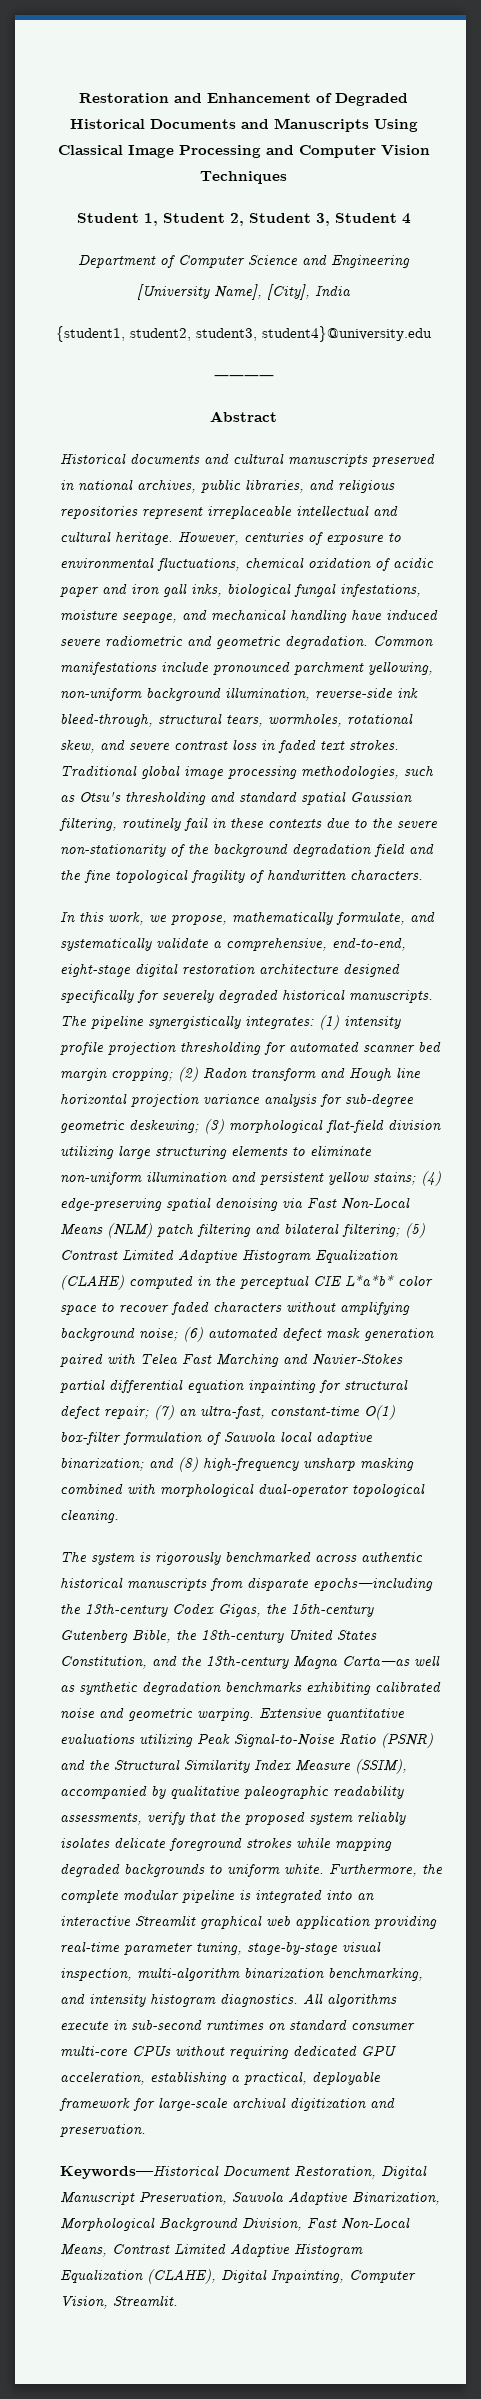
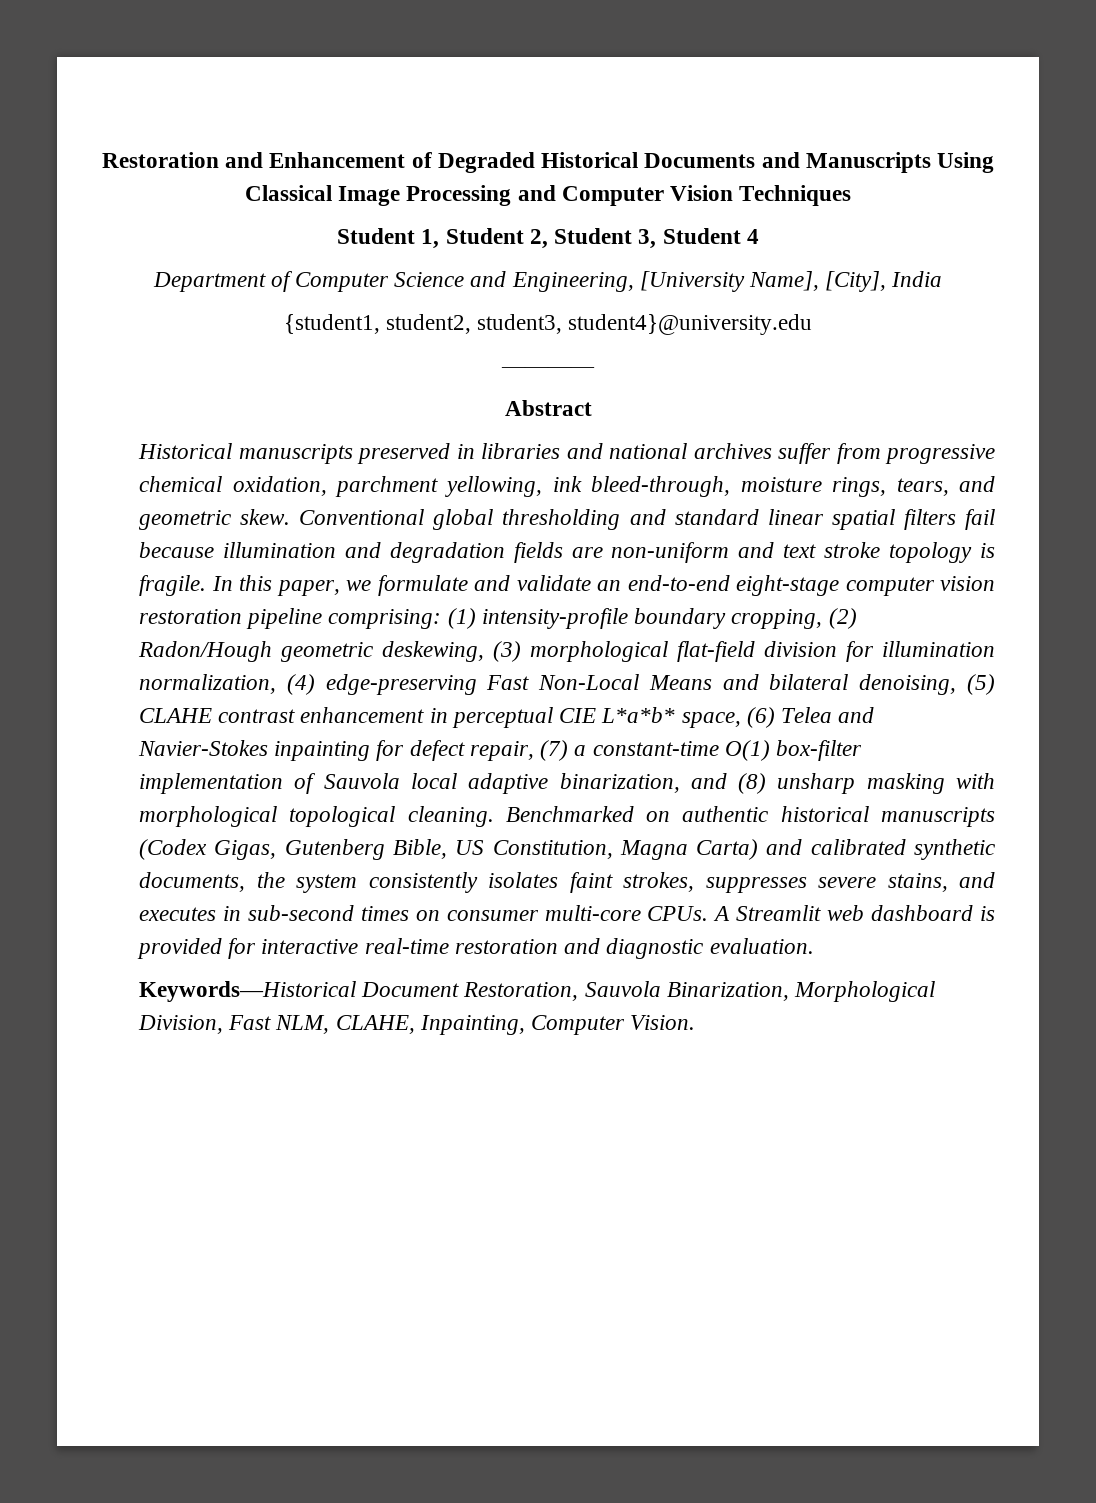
[331,255,410,268] Engineering // -> [511,272,634,292] Engineering,
[129,453,435,467] [59,479,395,493] [59,505,398,519] [59,531,401,545] [59,557,434,571] [59,583,421,597] [59,609,438,623] [59,635,433,649] [59,661,433,675] [59,687,418,701] [59,713,413,727] [59,739,399,753] [59,765,434,779] [59,791,412,805] [58,817,438,831] [59,843,434,857] [59,869,423,883] [59,911,435,925] [59,937,406,951] [59,963,400,977] [59,989,433,1003] [59,1015,401,1030] [59,1041,441,1055] [59,1067,421,1082] [59,1093,414,1107] [59,1119,441,1134] [59,1145,372,1159] [59,1171,441,1186] [59,1197,410,1211] [59,1223,425,1238] [59,1249,398,1263] [59,1275,433,1290] [59,1301,410,1315] [59,1327,434,1342] [59,1353,403,1367] [59,1379,408,1393] [59,1405,265,1420] documents and cultural manuscripts preserved in national archives, public libraries, and religious repositories represent irreplaceable intellectual and cultural heritage. However, centuries of exposure to environmental fluctuations, chemical oxidation of acidic paper and iron gall inks, biological fungal infestations, moisture seepage, and mechanical handling have induced severe radiometric and geometric degradation. Common manifestations include pronounced parchment yellowing, non-uniform background illumination, reverse-side ink bleed-through, structural tears, wormholes, rotational skew, and severe contrast loss in faded text strokes. Traditional global image processing methodologies, such as Otsu's thresholding and standard spatial Gaussian filtering, routinely fail in these contexts due to the severe non-stationarity of the background degradation field and the fine topological fragility of handwritten characters. // In this work, we propose, mathematically formulate, and systematically validate a comprehensive, end-to-end, eight-stage digital restoration architecture designed specifically for severely degraded historical manuscripts. The pipeline synergistically integrates: (1) intensity profile projection thresholding for automated scanner bed margin cropping; (2) Radon transform and Hough line horizontal projection variance analysis for sub-degree geometric deskewing; (3) morphological flat-field division utilizing large structuring elements to eliminate non-uniform illumination and persistent yellow stains; (4) edge-preserving spatial denoising via Fast Non-Local Means (NLM) patch filtering and bilateral filtering; (5) Contrast Limited Adaptive Histogram Equalization (CLAHE) computed in the perceptual CIE L*a*b* color space to recover faded characters without amplifying background noise; (6) automated defect mask generation paired with Telea Fast Marching and Navier-Stokes partial differential equation inpainting for structural defect repair; (7) an ultra-fast, -> [238,443,995,464] [139,476,995,497] [139,509,995,530] [139,542,995,563] [139,575,995,596] [139,608,857,629] [138,641,995,662] [139,674,995,695] [139,707,875,728] [138,740,587,761] manuscripts preserved in libraries and national archives suffer from progressive chemical oxidation, parchment yellowing, ink bleed-through, moisture rings, tears, and geometric skew. Conventional global thresholding and standard linear spatial filters fail because illumination and degradation fields are non-uniform and text stroke topology is fragile. In this paper, we formulate and validate an end-to-end eight-stage computer vision restoration pipeline comprising: (1) intensity-profile boundary cropping, (2) Radon/Hough geometric deskewing, (3) morphological flat-field division for illumination normalization, (4) edge-preserving Fast Non-Local Means and bilateral denoising, (5) CLAHE contrast enhancement in perceptual CIE L*a*b* space, (6) Telea and Navier-Stokes inpainting for defect repair, (7) a
[122,1431,202,1445] formulation -> [139,773,284,794] implementation
[59,1458,144,1471] binarization; -> [559,773,680,793] binarization,
[202,1457,299,1471] high-frequency -> (767, 783) none
[59,1483,123,1495] combined -> (945, 783) none
[257,1483,349,1497] dual-operator -> (278, 816) none
[59,1551,423,1565] [59,1577,433,1591] [59,1603,374,1617] [59,1629,377,1643] [59,1655,440,1669] [59,1681,441,1695] [59,1707,405,1721] [59,1733,433,1748] [59,1759,407,1774] [59,1785,404,1799] [59,1811,406,1825] [59,1837,392,1851] [59,1863,443,1877] [59,1889,374,1903] [59,1915,437,1929] [59,1941,381,1955] [59,1967,423,1981] [59,1993,397,2007] [59,2019,415,2031] [59,2045,396,2059] [59,2071,381,2085] [58,2097,395,2111] [59,2124,146,2137] [59,2165,427,2179] [59,2191,348,2205] // The system is rigorously benchmarked across authentic historical manuscripts from disparate epochs—including the 13th-century Codex Gigas, the 15th-century Gutenberg Bible, the 18th-century United States Constitution, and the 13th-century Magna Carta—as well as synthetic degradation benchmarks exhibiting calibrated noise and geometric warping. Extensive quantitative evaluations utilizing Peak Signal-to-Noise Ratio (PSNR) and the Structural Similarity Index Measure (SSIM), accompanied by qualitative paleographic readability assessments, verify that the proposed system reliably isolates delicate foreground strokes while mapping degraded backgrounds to uniform white. Furthermore, the complete modular pipeline is integrated into an interactive Streamlit graphical web application providing real-time parameter tuning, stage-by-stage visual inspection, multi-algorithm binarization benchmarking, and intensity histogram diagnostics. All algorithms execute in sub-second runtimes on standard consumer multi-core CPUs without requiring dedicated GPU acceleration, establishing a practical, deployable framework for large-scale archival digitization and preservation. // Keywords—Historical Document Restoration, Digital Manuscript Preservation, Sauvola Adaptive -> [505,806,995,827] [139,839,996,860] [139,872,995,893] [139,905,995,921] [137,938,814,959] [139,981,661,1002] Benchmarked on authentic historical manuscripts (Codex Gigas, Gutenberg Bible, US Constitution, Magna Carta) and calibrated synthetic documents, the system consistently isolates faint strokes, suppresses severe stains, and executes in sub-second times on consumer multi-core CPUs. A Streamlit web dashboard is provided for interactive real-time restoration and diagnostic evaluation. // Keywords—Historical Document Restoration, Sauvola
[158,2217,238,2231] Background -> (936, 991) none
[340,2217,410,2230] [59,2243,363,2257] [59,2269,416,2284] [59,2295,178,2309] Non-Local Means, Contrast Limited Adaptive Histogram Equalization (CLAHE), Digital Inpainting, Computer Vision, Streamlit. -> [275,1015,696,1035] NLM, CLAHE, Inpainting, Computer Vision.

